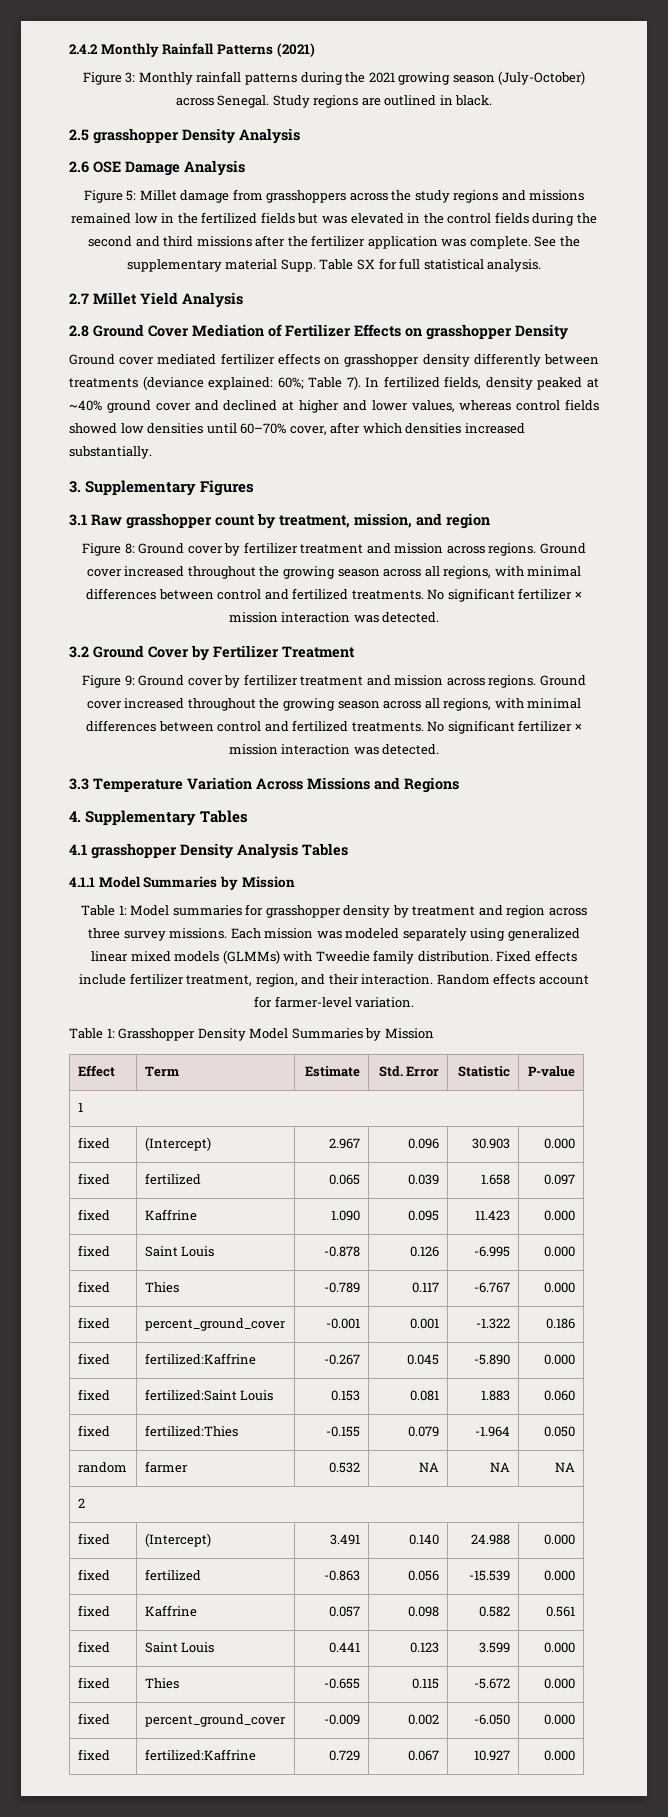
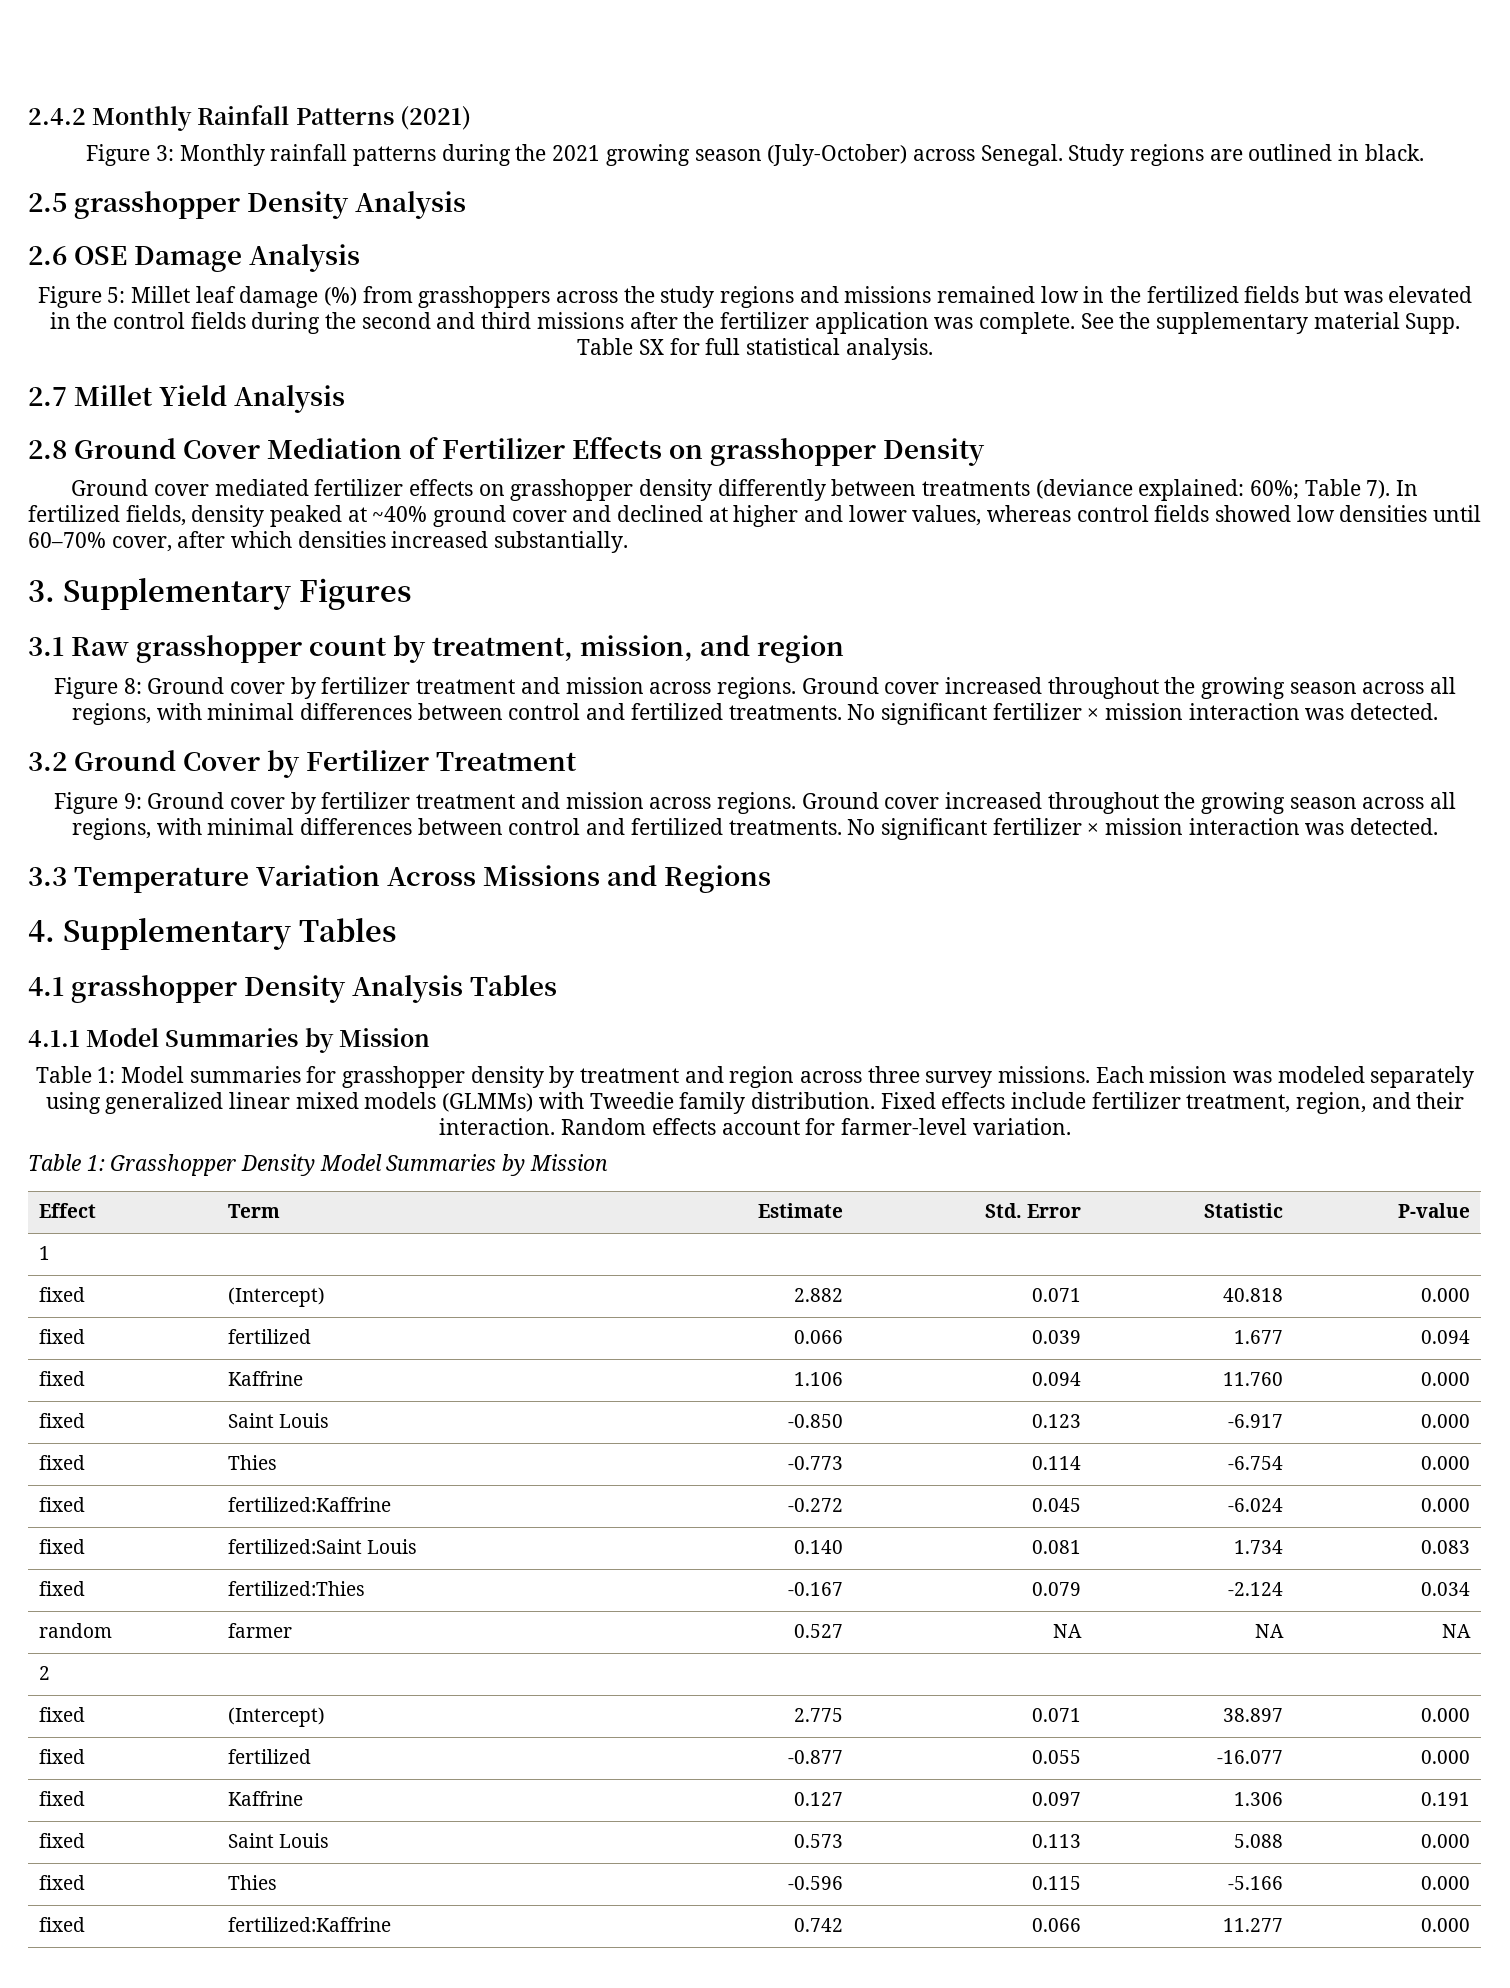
[180,190,230,203] damage -> [195,286,357,308] leaf damage (%)
[329,1138,361,1149] [408,1138,440,1149] [472,1138,511,1149] [544,1138,576,1149] [77,1173,110,1185] [144,1173,201,1185] [329,1174,361,1185] 2.967 | 0.096 | 30.903 | 0.000 // fixed | fertilized | 0.065 -> [794,1288,844,1302] [1032,1288,1082,1302] [1223,1288,1284,1302] [1421,1288,1471,1302] [38,1329,85,1344] [227,1329,311,1344] [794,1330,844,1344] 2.882 | 0.071 | 40.818 | 0.000 // fixed | fertilized | 0.066
[481,1174,511,1185] [544,1174,576,1185] [77,1209,110,1221] [144,1209,197,1221] [331,1210,361,1221] [408,1210,440,1221] [475,1210,511,1221] 1.658 | 0.097 // fixed | Kaffrine | 1.090 | 0.095 | 11.423 -> [1234,1330,1284,1344] [1421,1330,1471,1344] [38,1371,85,1386] [227,1371,303,1386] [794,1372,844,1386] [1032,1372,1082,1386] [1223,1372,1284,1386] 1.677 | 0.094 // fixed | Kaffrine | 1.106 | 0.094 | 11.760
[324,1246,361,1257] [410,1246,440,1257] [474,1246,511,1257] [544,1246,576,1257] [77,1281,110,1293] [144,1282,179,1293] [324,1282,361,1293] [412,1282,440,1293] [474,1282,511,1293] [544,1282,576,1293] [77,1317,110,1329] [144,1318,286,1331] [326,1318,361,1329] [410,1318,440,1329] [476,1318,511,1329] [546,1318,576,1329] [77,1353,110,1365] [144,1353,256,1365] [324,1354,361,1365] -0.878 | 0.126 | -6.995 | 0.000 // fixed | Thies | -0.789 | 0.117 | -6.767 | 0.000 // fixed | percent_ground_cover | -0.001 | 0.001 | -1.322 | 0.186 // fixed | fertilized:Kaffrine | -0.267 -> [788,1414,844,1428] [1032,1414,1082,1428] [1228,1414,1284,1428] [1421,1414,1471,1428] [38,1455,85,1470] [227,1455,277,1470] [788,1456,844,1470] [1032,1456,1082,1470] [1228,1456,1284,1470] [1421,1456,1471,1470] [38,1497,85,1512] [227,1497,391,1512] [788,1498,844,1512] -0.850 | 0.123 | -6.917 | 0.000 // fixed | Thies | -0.773 | 0.114 | -6.754 | 0.000 // fixed | fertilized:Kaffrine | -0.272
[474,1354,511,1365] -5.890 -> [1228,1498,1284,1512] -6.024
[331,1390,361,1401] 0.153 -> [794,1540,844,1554] 0.140
[481,1390,511,1401] [544,1390,576,1401] 1.883 | 0.060 -> [1234,1540,1284,1554] [1421,1540,1471,1554] 1.734 | 0.083
[326,1426,361,1437] -0.155 -> [788,1582,844,1596] -0.167
[475,1426,511,1437] [544,1426,576,1437] -1.964 | 0.050 -> [1228,1582,1284,1596] [1421,1582,1471,1596] -2.124 | 0.034
[329,1462,361,1473] 0.532 -> [794,1624,844,1638] 0.527
[330,1534,361,1545] [409,1534,440,1545] [471,1534,511,1545] [544,1534,576,1545] [77,1569,110,1581] [144,1569,201,1581] [324,1570,361,1581] [408,1570,440,1581] [469,1570,511,1581] 3.491 | 0.140 | 24.988 | 0.000 // fixed | fertilized | -0.863 | 0.056 | -15.539 -> [794,1708,844,1722] [1032,1708,1082,1722] [1223,1708,1284,1722] [1421,1708,1471,1722] [38,1749,85,1764] [227,1749,311,1764] [788,1750,844,1764] [1032,1750,1082,1764] [1217,1750,1284,1764] 2.775 | 0.071 | 38.897 | 0.000 // fixed | fertilized | -0.877 | 0.055 | -16.077
[329,1606,361,1617] [408,1606,440,1617] [479,1606,511,1617] [546,1606,576,1617] [77,1641,110,1653] [144,1642,215,1653] [329,1642,361,1653] [410,1642,440,1653] [479,1642,511,1653] [544,1642,576,1653] [77,1677,110,1689] [144,1678,179,1689] [324,1678,361,1689] 0.057 | 0.098 | 0.582 | 0.561 // fixed | Saint Louis | 0.441 | 0.123 | 3.599 | 0.000 // fixed | Thies | -0.655 -> [794,1792,844,1806] [1032,1792,1082,1806] [1234,1792,1284,1806] [1421,1792,1471,1806] [38,1833,85,1848] [227,1833,330,1848] [794,1834,844,1848] [1032,1834,1082,1848] [1234,1834,1284,1848] [1421,1834,1471,1848] [38,1875,85,1890] [227,1875,277,1890] [788,1876,844,1890] 0.127 | 0.097 | 1.306 | 0.191 // fixed | Saint Louis | 0.573 | 0.113 | 5.088 | 0.000 // fixed | Thies | -0.596
[474,1678,511,1689] [544,1678,576,1689] [77,1713,110,1725] [144,1714,286,1727] [324,1714,361,1725] [408,1714,440,1725] [474,1714,511,1725] [544,1714,576,1725] [77,1749,110,1761] [144,1749,256,1761] [329,1750,361,1761] [408,1750,440,1761] [474,1750,511,1761] -5.672 | 0.000 // fixed | percent_ground_cover | -0.009 | 0.002 | -6.050 | 0.000 // fixed | fertilized:Kaffrine | 0.729 | 0.067 | 10.927 -> [1228,1876,1284,1890] [1421,1876,1471,1890] [38,1917,85,1932] [227,1917,391,1932] [794,1918,844,1932] [1032,1918,1082,1932] [1223,1918,1284,1932] -5.166 | 0.000 // fixed | fertilized:Kaffrine | 0.742 | 0.066 | 11.277

